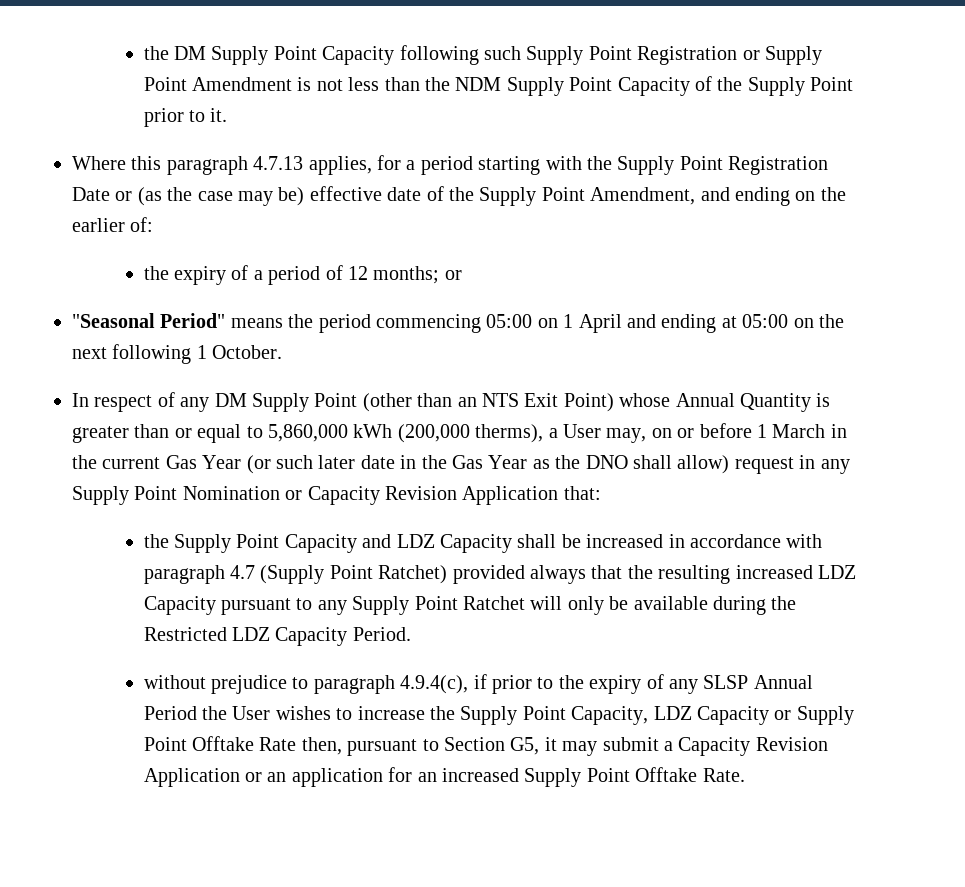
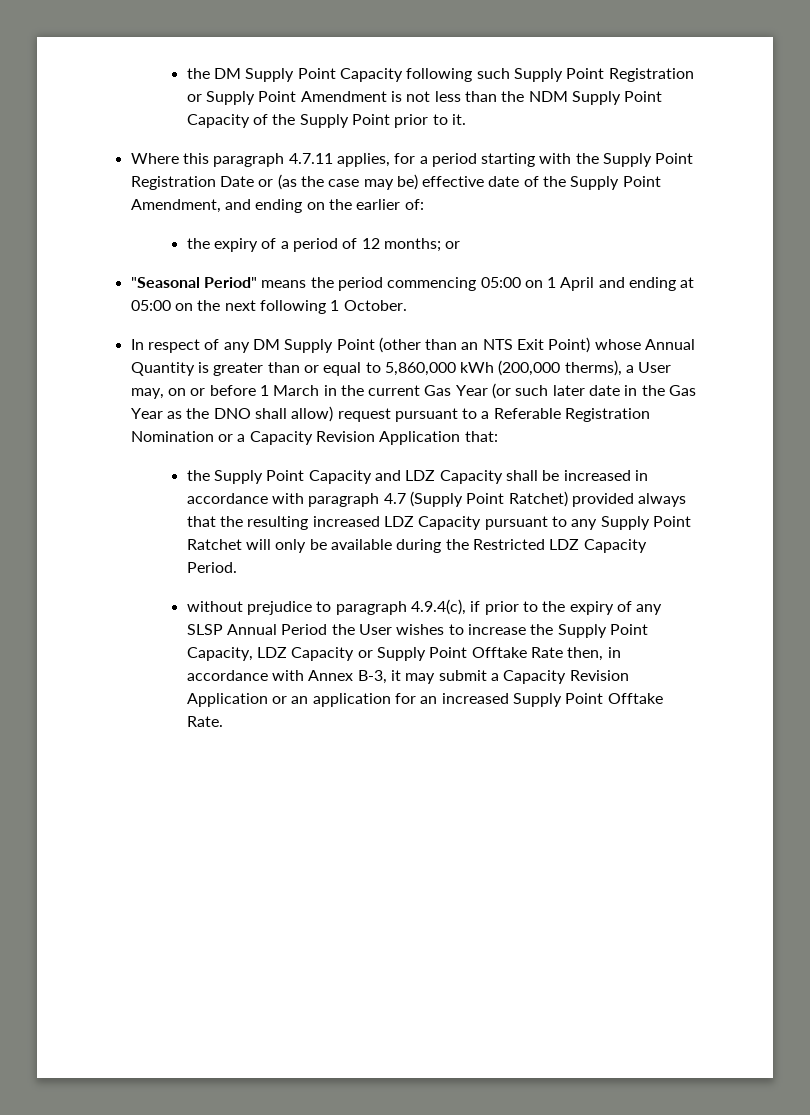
[253,156,304,170] 4.7.13 -> [288,153,333,164] 4.7.11
[799,455,850,474] [72,486,178,505] in any Supply Point -> [394,408,651,422] pursuant to a Referable Registration
(303, 495) none -> [237,434,246,442] a
[347,737,540,756] pursuant to Section G5, -> [607,647,621,658] [186,670,387,684] in accordance with Annex B-3,

